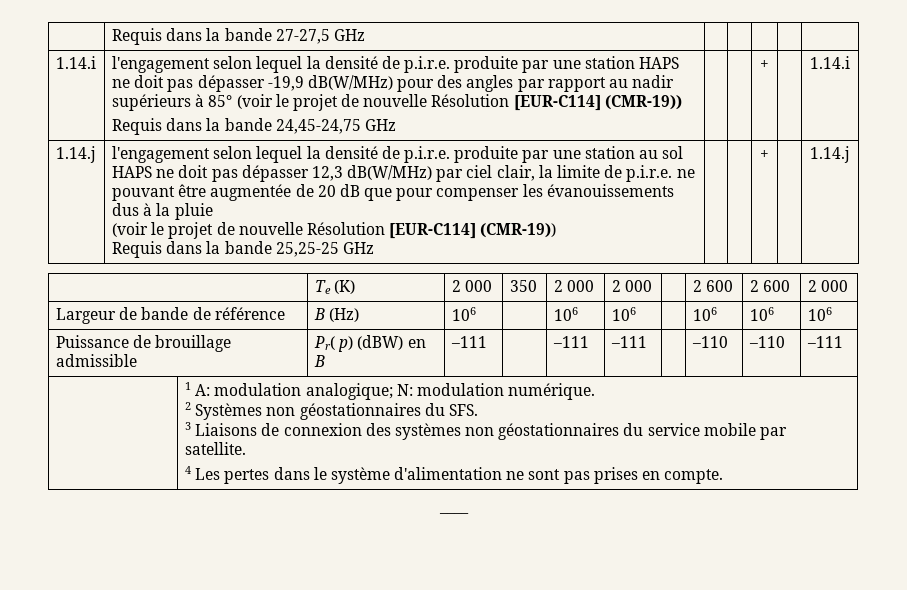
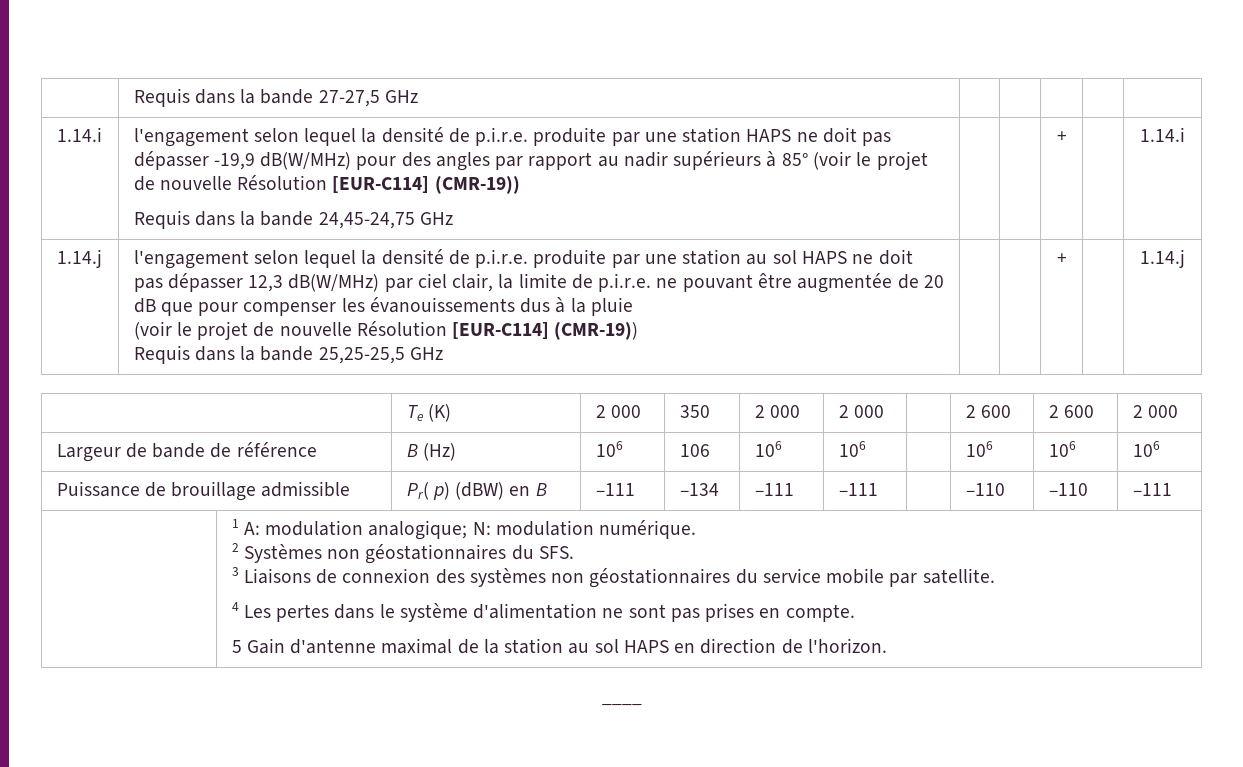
[275,242,339,257] 25,25-25 -> [318,347,405,364] 25,25-25,5
(476, 314) none -> [679,444,710,457] 106
(487, 342) none -> [679,483,719,496] –134
(724, 476) none -> [231,638,888,654] // 5 Gain d'antenne maximal de la station au sol HAPS en direction de l'horizon.

